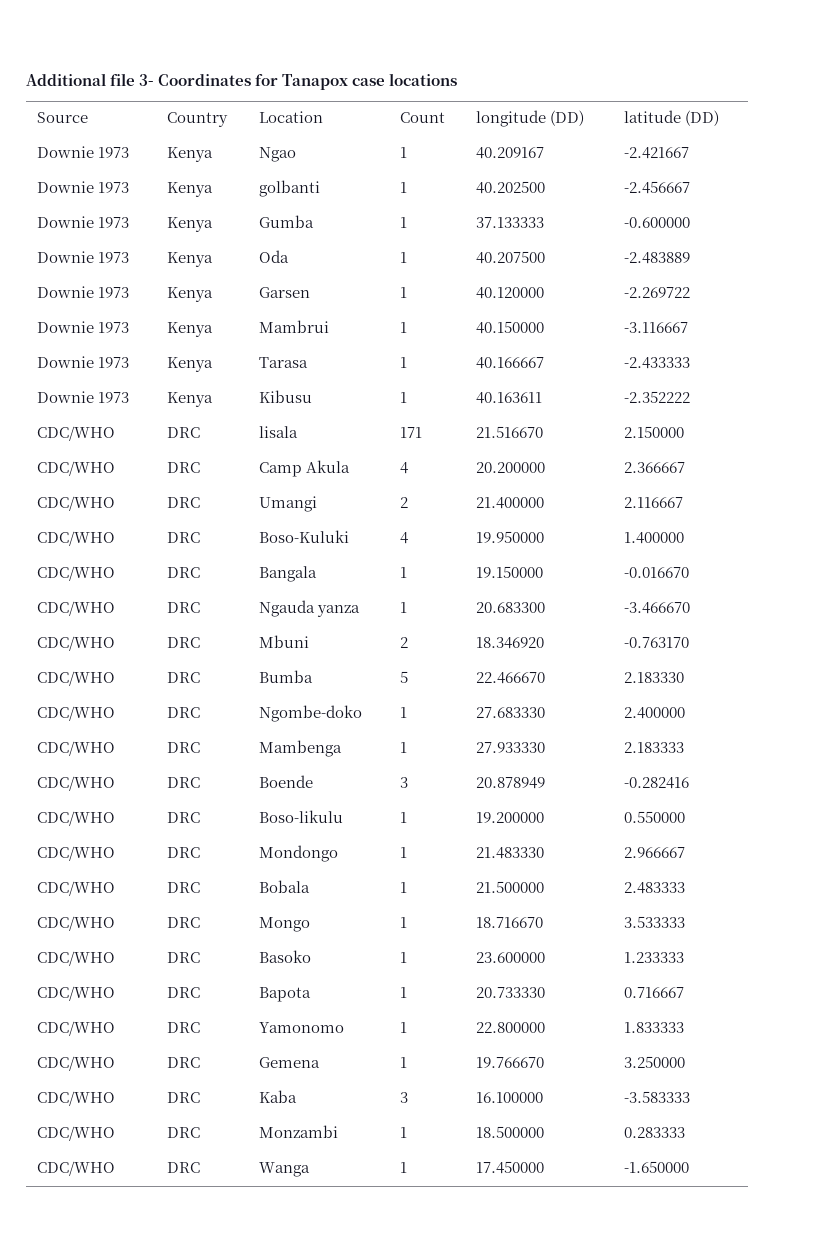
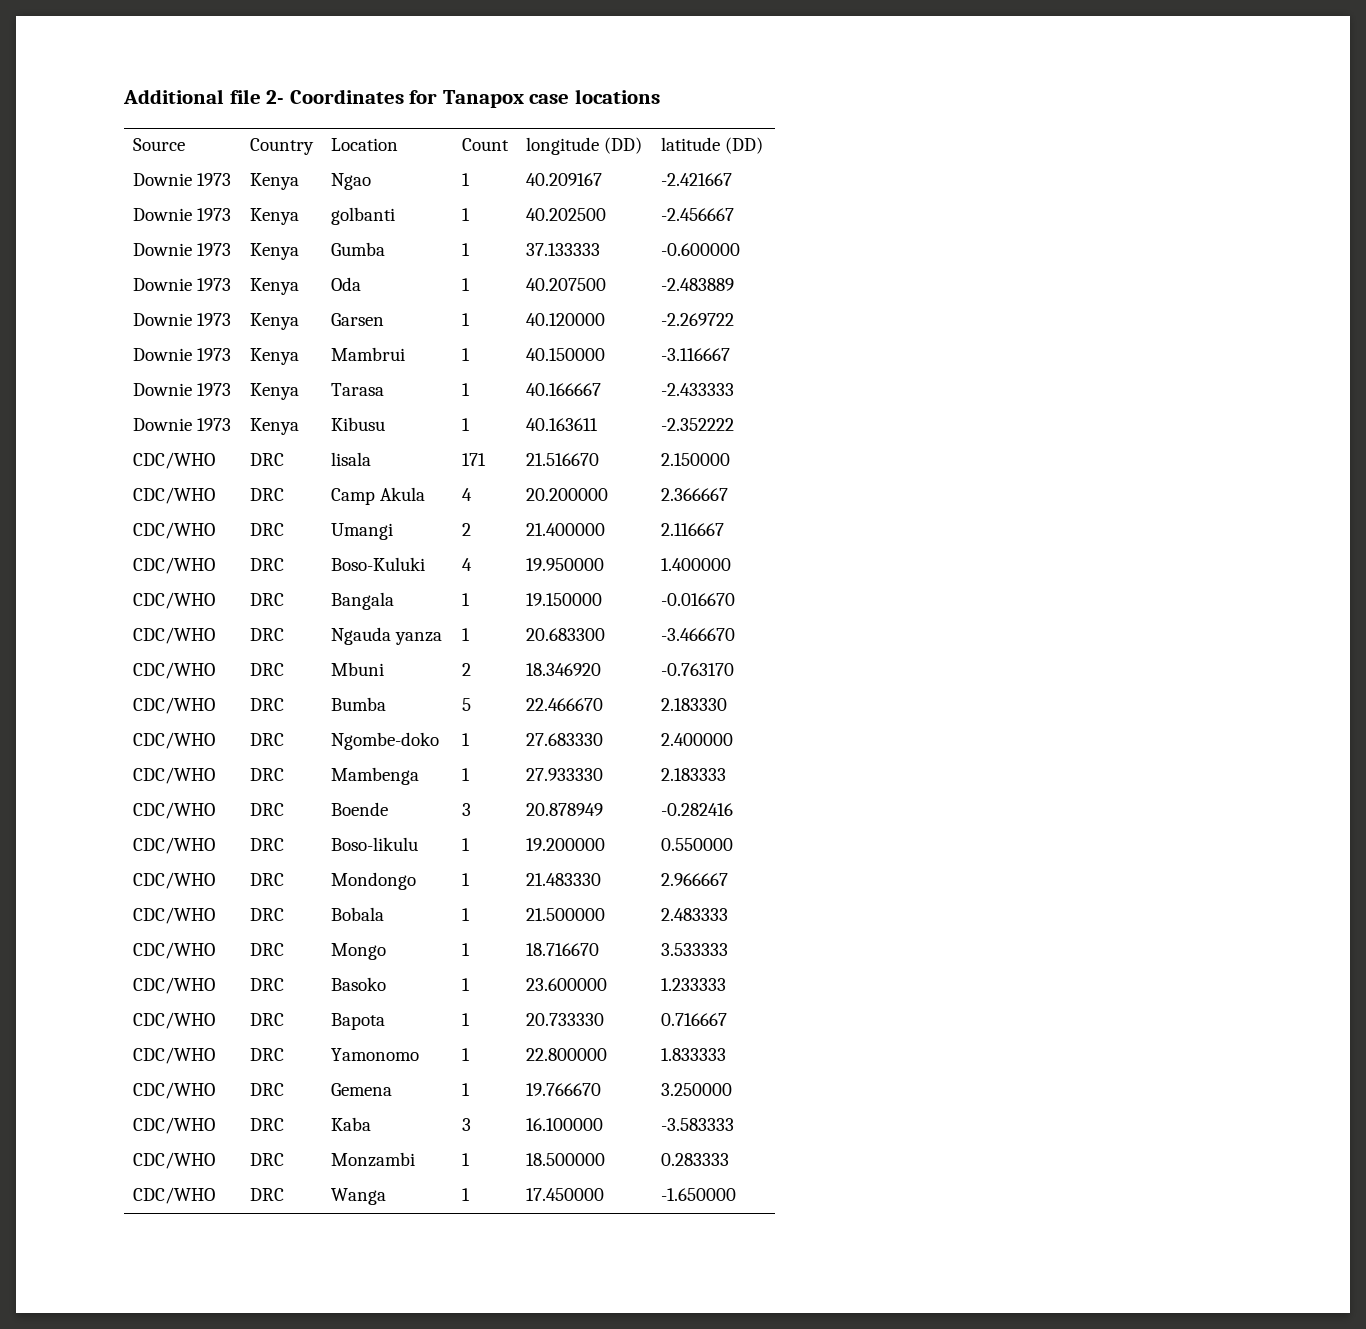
[139,74,155,86] 3- -> [266,90,285,104] 2-

